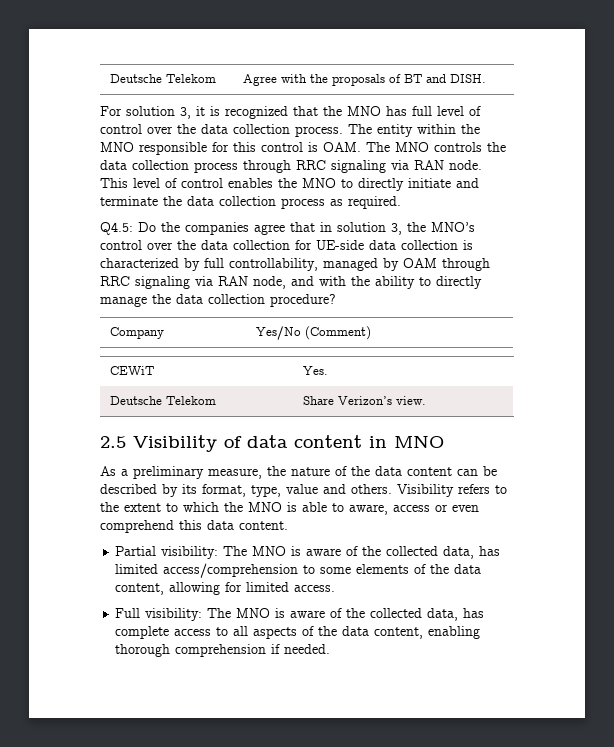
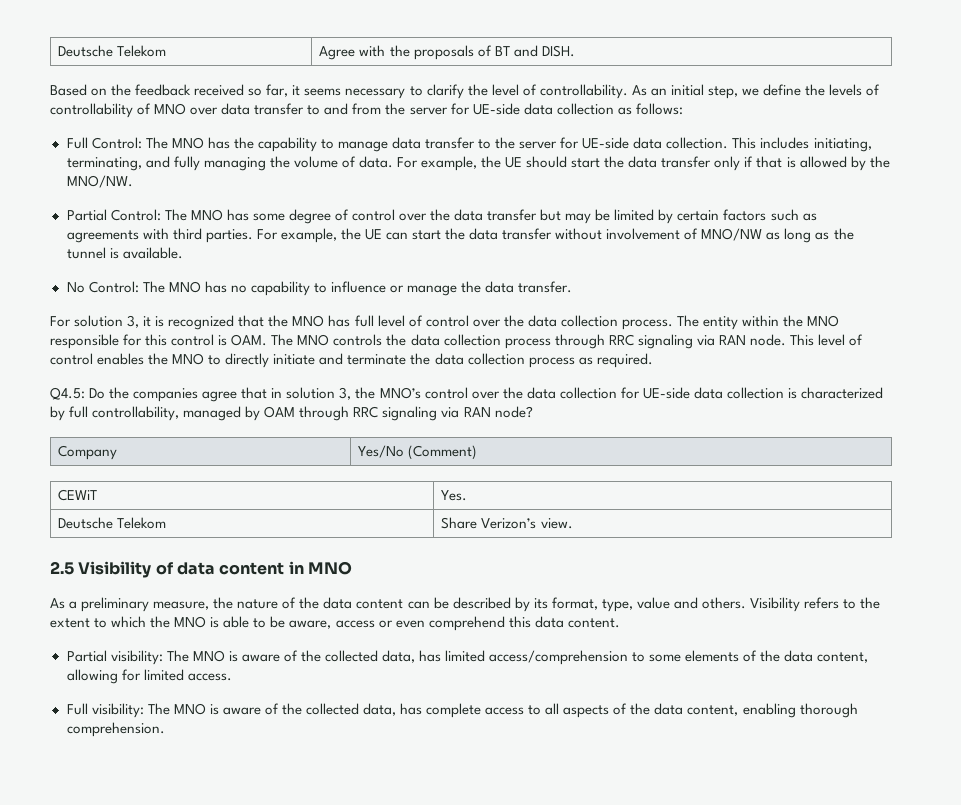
(486, 78) none -> [50,84,881,99] [50,103,683,118] [66,137,872,152] [66,156,890,171] [66,175,133,188] [66,209,817,224] [66,228,854,243] [66,247,183,259] [66,281,573,296] // Based on the feedback received so far, it seems necessary to clarify the level of controllability. As an initial step, we define the levels of controllability of MNO over data transfer to and from the server for UE-side data collection as follows: // Full Control: The MNO has the capability to manage data transfer to the server for UE-side data collection. This includes initiating, terminating, and fully managing the volume of data. For example, the UE should start the data transfer only if that is allowed by the MNO/NW. // Partial Control: The MNO has some degree of control over the data transfer but may be limited by certain factors such as agreements with third parties. For example, the UE can start the data transfer without involvement of MNO/NW as long as the tunnel is available. // No Control: The MNO has no capability to influence or manage the data transfer.
[253,276,482,289] [100,294,336,307] node, and with the ability to directly manage the data collection procedure? -> [494,406,533,418] node?
(344, 507) none -> [270,616,286,628] be
[175,644,331,657] comprehension if needed. -> [66,722,165,737] comprehension.

